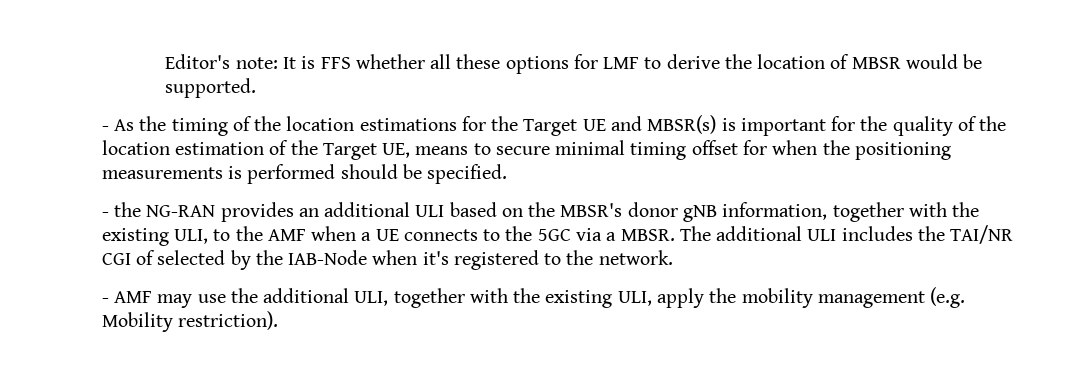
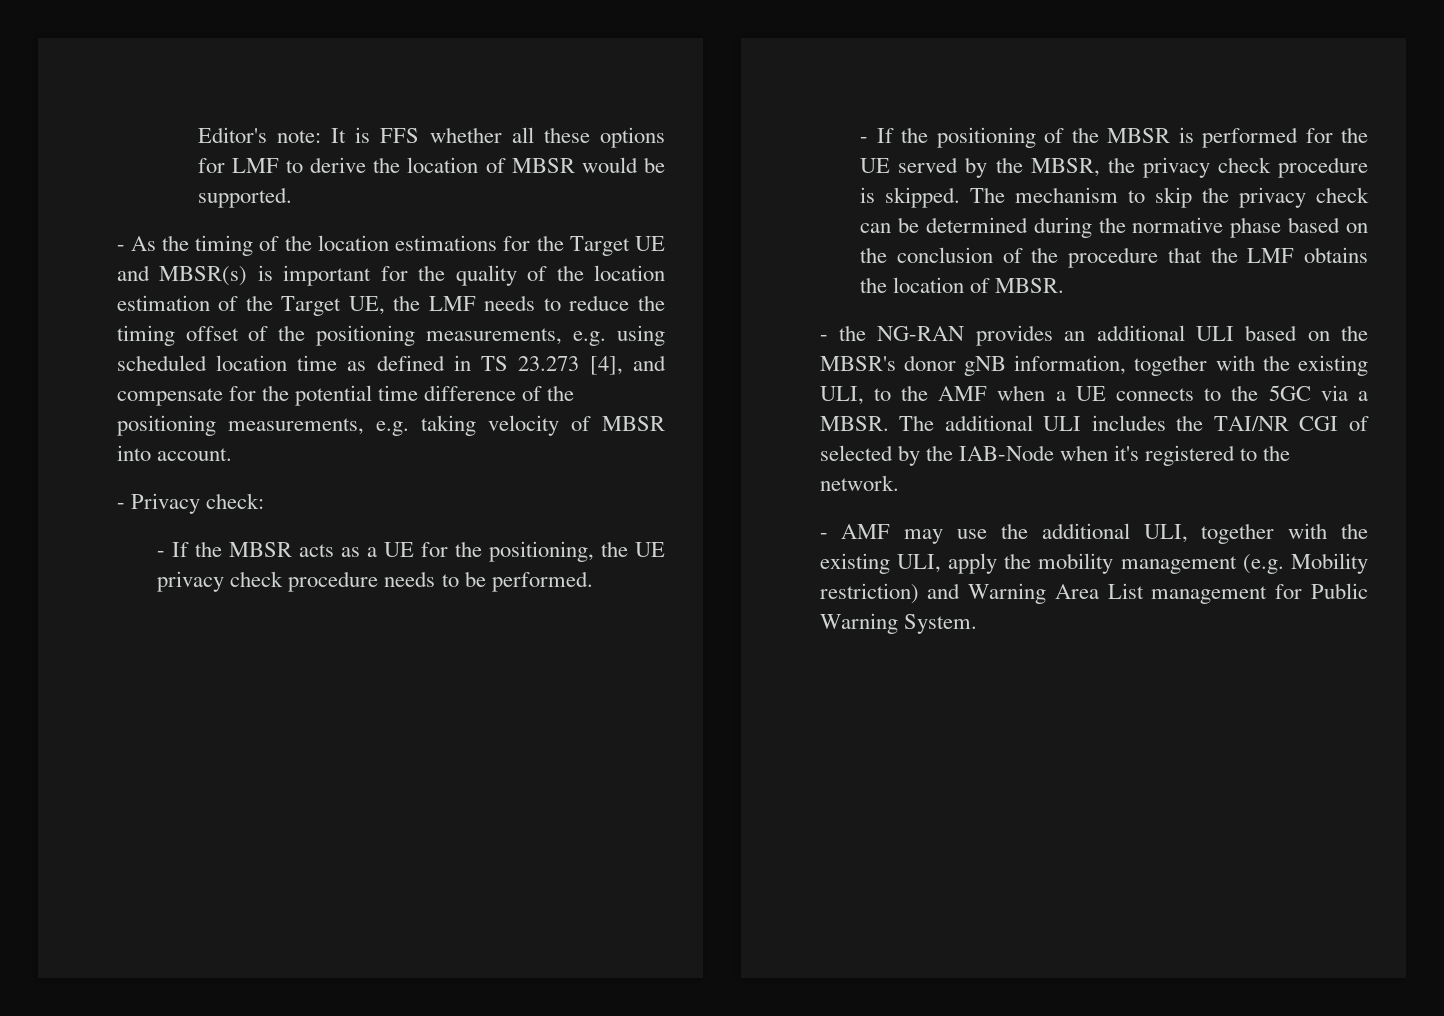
[415,140,951,160] [101,164,508,184] means to secure minimal timing offset for when the positioning measurements is performed should be specified. -> [393,295,665,311] [116,325,665,346] [116,355,666,375] [116,385,575,406] [116,415,665,436] [116,445,232,461] [116,493,264,514] [157,541,665,562] [157,571,593,592] [860,127,1368,148] [860,157,1368,178] [860,187,1369,208] [860,217,1368,238] [860,247,1368,268] [860,277,1065,293] the LMF needs to reduce the timing offset of the positioning measurements, e.g. using scheduled location time as defined in TS 23.273 [4], and compensate for the potential time difference of the positioning measurements, e.g. taking velocity of MBSR into account. // - Privacy check: // - If the MBSR acts as a UE for the positioning, the UE privacy check procedure needs to be performed. // - If the positioning of the MBSR is performed for the UE served by the MBSR, the privacy check procedure is skipped. The mechanism to skip the privacy check can be determined during the normative phase based on the conclusion of the procedure that the LMF obtains the location of MBSR.
[178,311,279,330] restriction). -> [819,583,1368,604] [819,613,977,634] restriction) and Warning Area List management for Public Warning System.

